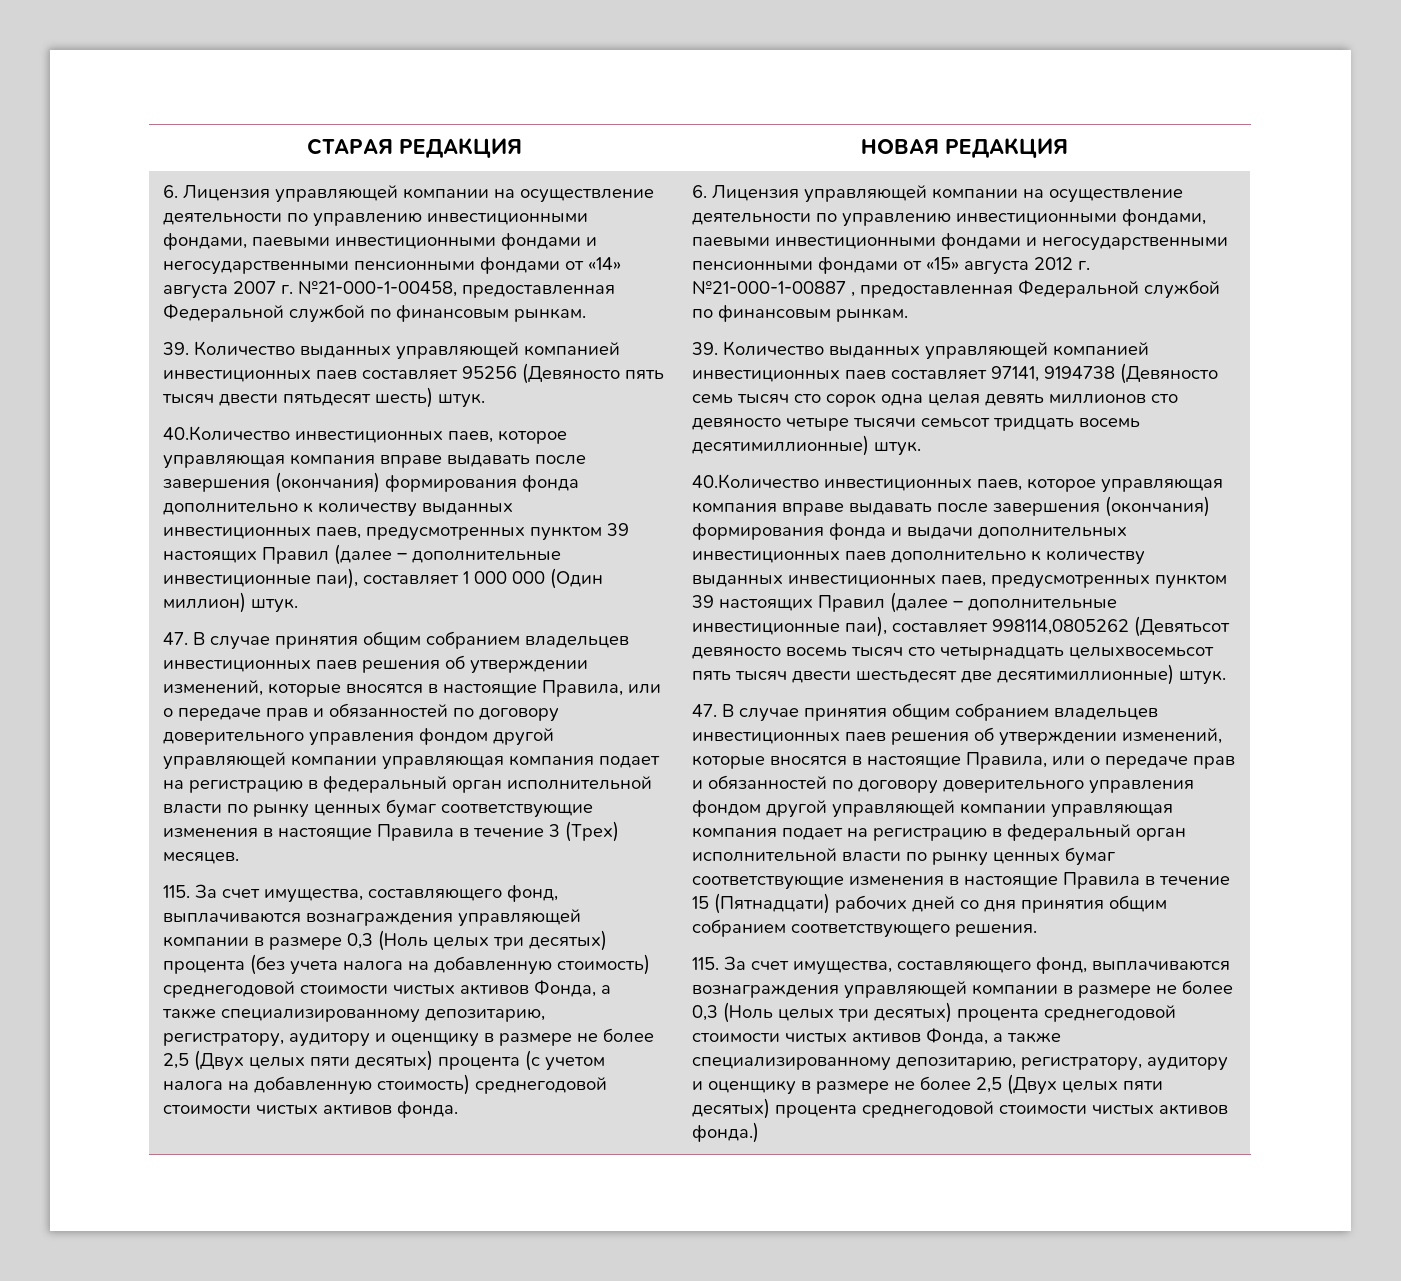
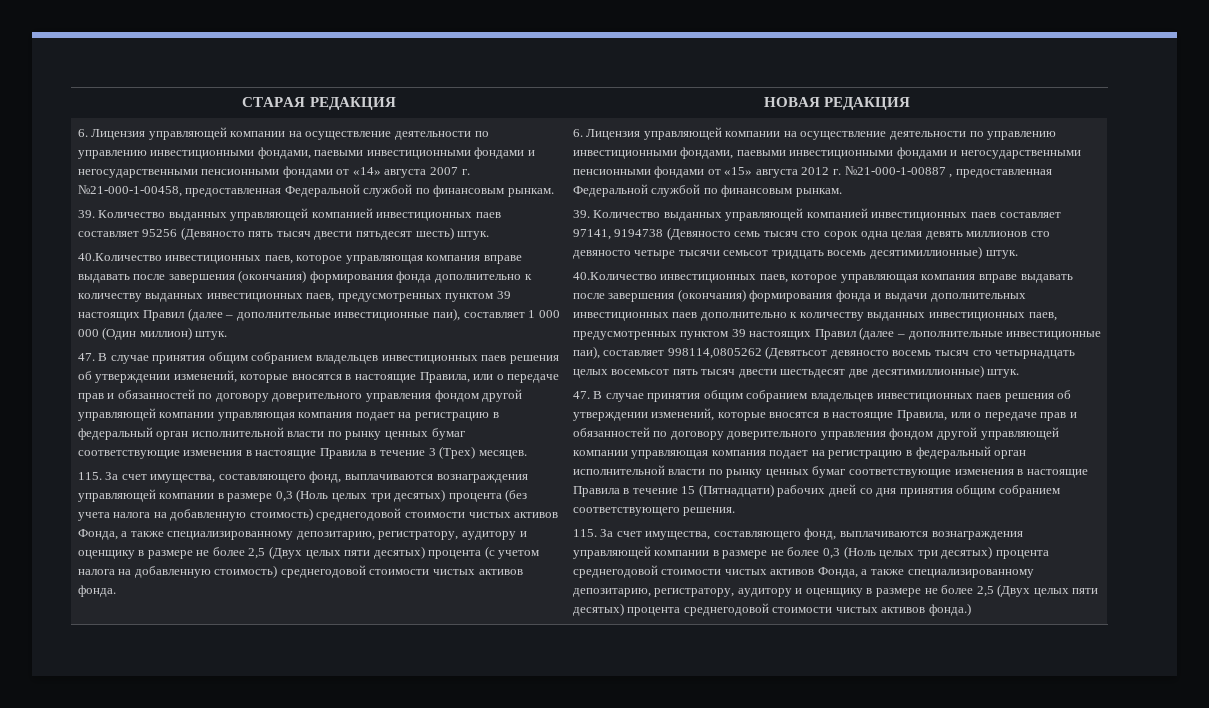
[1068,647,1214,659] целыхвосемьсот -> [572,369,670,378] целых восемьсот

